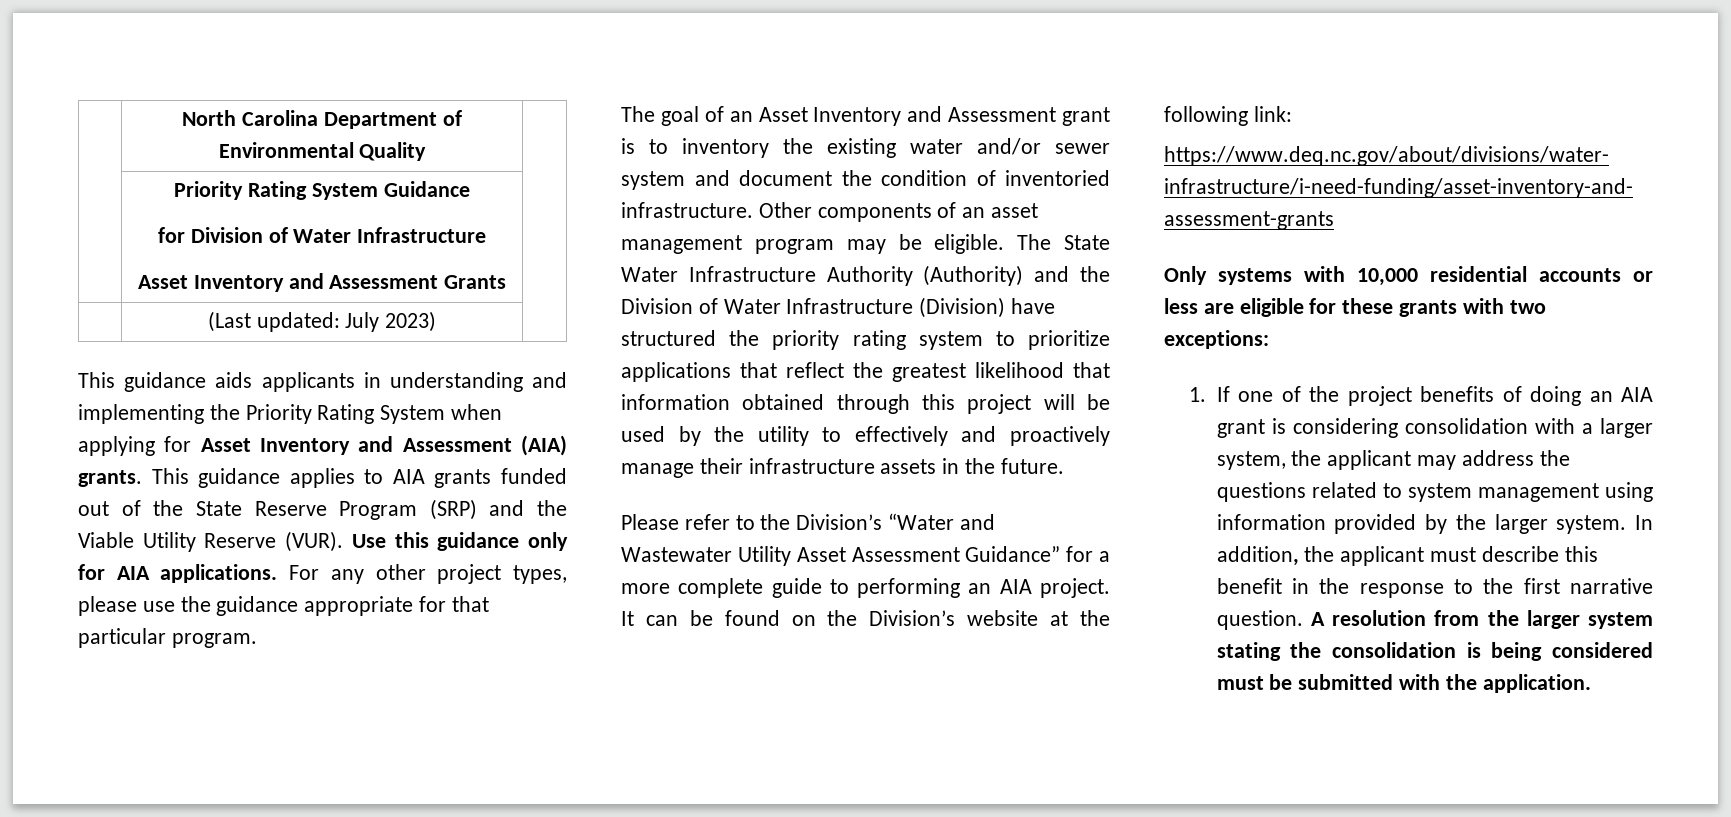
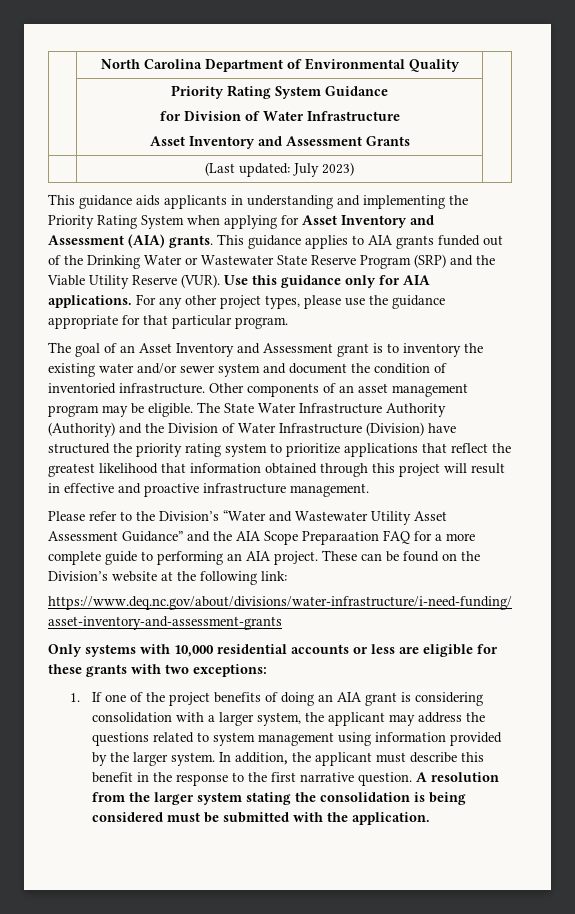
(184, 508) none -> [87,255,274,269] Drinking Water or Wastewater
[1087,394,1110,410] [621,426,1110,446] [621,458,1064,478] be used by the utility to effectively and proactively manage their infrastructure assets in the future. -> [471,463,505,474] [48,483,369,497] result in effective and proactive infrastructure management.
(1061, 554) none -> [187,530,410,545] and the AIA Scope Preparaation FAQ
[621,611,634,626] It -> [322,550,357,561] These

